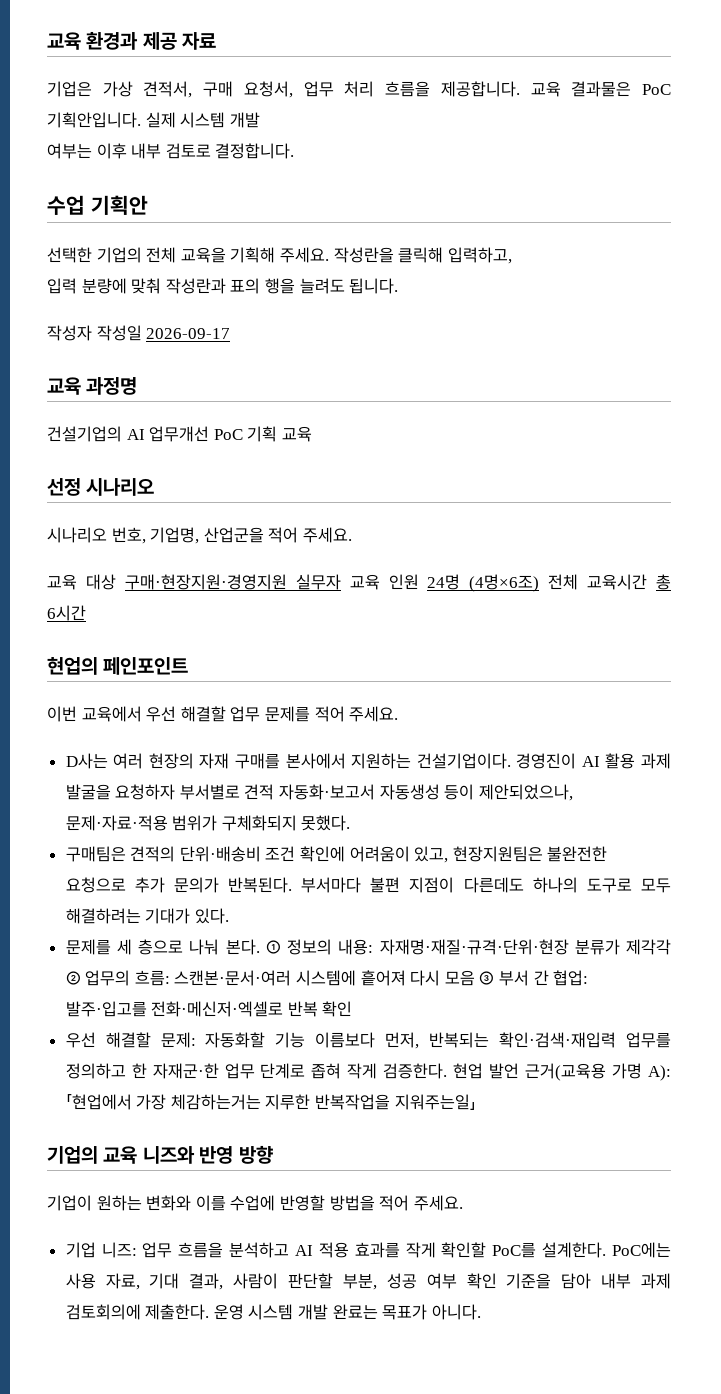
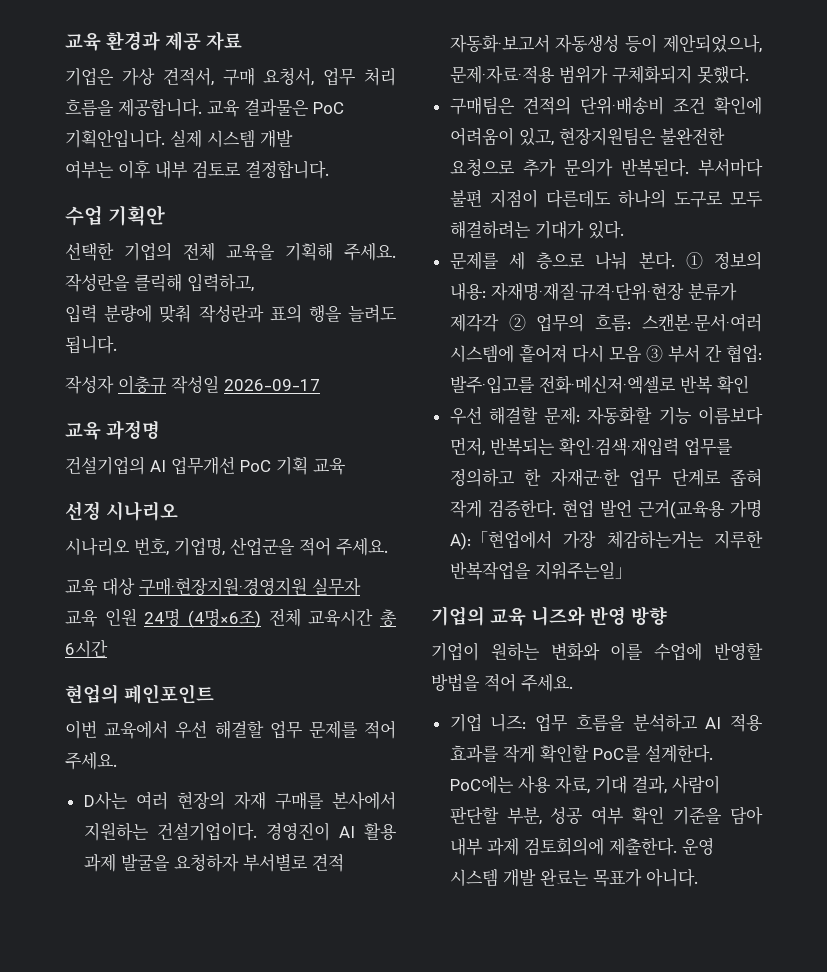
(92, 333) none -> [118,375,167,394] 이충규

